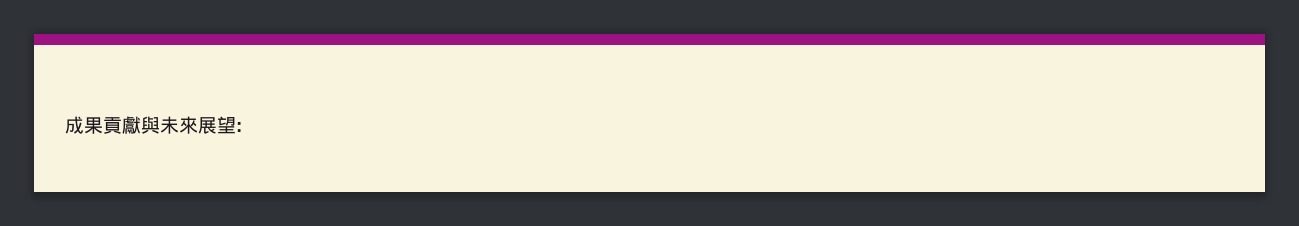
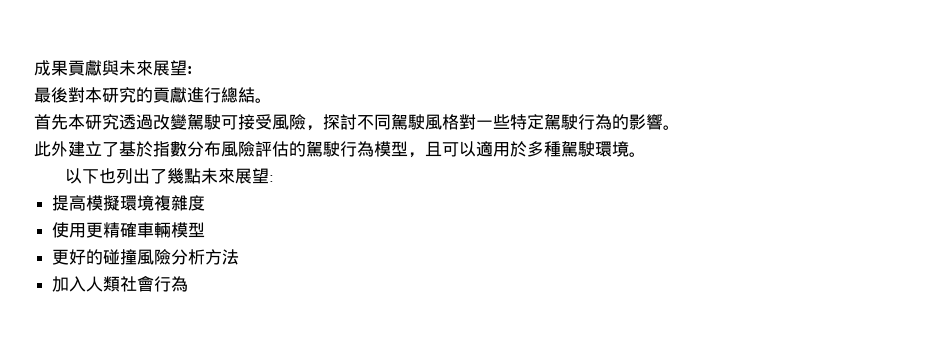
(242, 127) none -> [34,87,272,103] [34,114,680,131] [34,141,646,158] [65,168,275,184] [52,195,206,211] [52,222,206,238] [52,249,240,265] [52,275,189,292] // 最後對本研究的貢獻進行總結。 // 首先本研究透過改變駕駛可接受風險，探討不同駕駛風格對一些特定駕駛行為的影響。 // 此外建立了基於指數分布風險評估的駕駛行為模型，且可以適用於多種駕駛環境。 // 以下也列出了幾點未來展望: // 提高模擬環境複雜度 // 使用更精確車輛模型 // 更好的碰撞風險分析方法 // 加入人類社會行為

